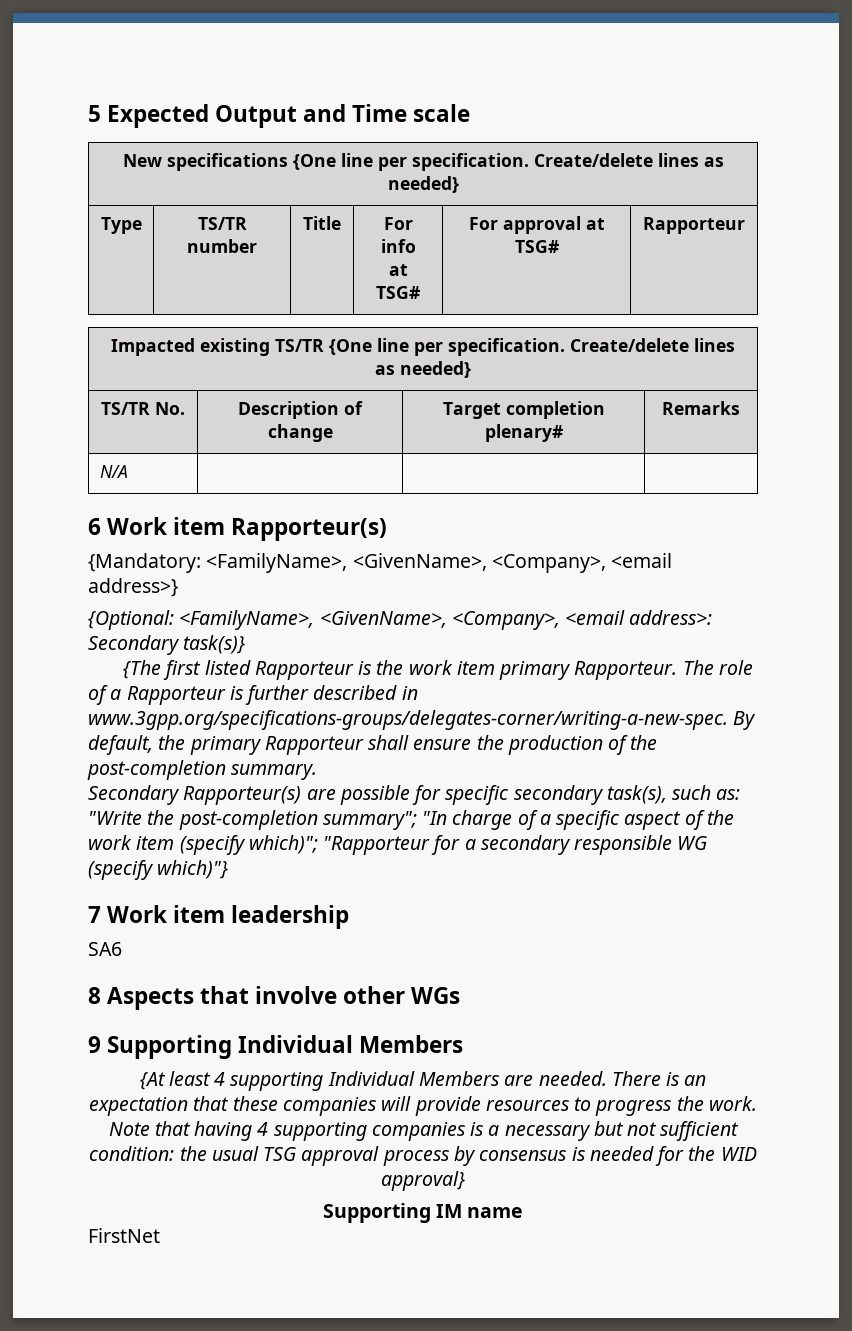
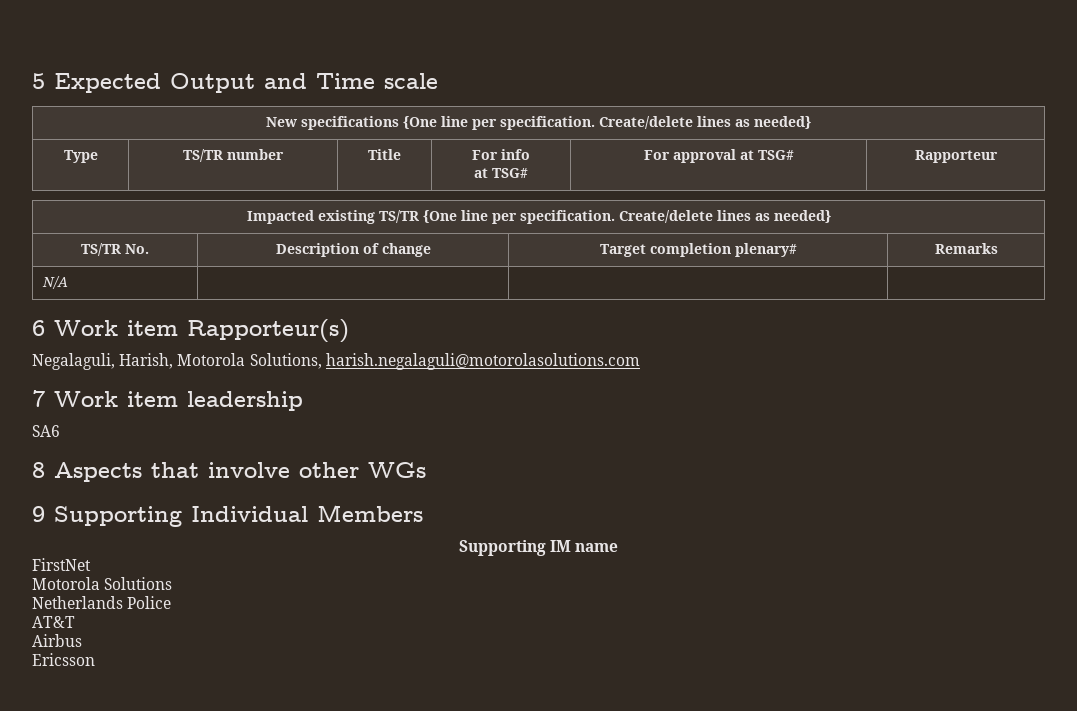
[88,553,673,573] [88,578,178,597] [88,610,713,630] [88,635,246,655] [123,660,753,680] [88,685,418,705] [88,710,757,730] [88,735,658,755] [87,760,318,780] [88,785,741,805] [88,810,734,830] [88,835,708,855] [88,860,229,880] {Mandatory: <FamilyName>, <GivenName>, <Company>, <email address>} // {Optional: <FamilyName>, <GivenName>, <Company>, <email address>: Secondary task(s)} // {The first listed Rapporteur is the work item primary Rapporteur. The role of a Rapporteur is further described in www.3gpp.org/specifications-groups/delegates-corner/writing-a-new-spec. By default, the primary Rapporteur shall ensure the production of the post-completion summary. // Secondary Rapporteur(s) are possible for specific secondary task(s), such as: "Write the post-completion summary"; "In charge of a specific aspect of the work item (specify which)"; "Rapporteur for a secondary responsible WG (specify which)"} -> [32,353,640,370] Negalaguli, Harish, Motorola Solutions, harish.negalaguli@motorolasolutions.com
[139,1071,707,1091] [89,1096,757,1116] [108,1121,740,1141] [89,1146,757,1166] [381,1171,465,1191] [322,1203,524,1223] [88,1228,160,1243] {At least 4 supporting Individual Members are needed. There is an expectation that these companies will provide resources to progress the work. Note that having 4 supporting companies is a necessary but not sufficient condition: the usual TSG approval process by consensus is needed for the WID approval} // Supporting IM name // FirstNet -> [458,540,619,556] [32,558,91,571] [32,577,173,590] [32,596,172,609] [32,616,75,628] [32,634,82,647] [32,653,95,666] Supporting IM name // FirstNet // Motorola Solutions // Netherlands Police // AT&T // Airbus // Ericsson

